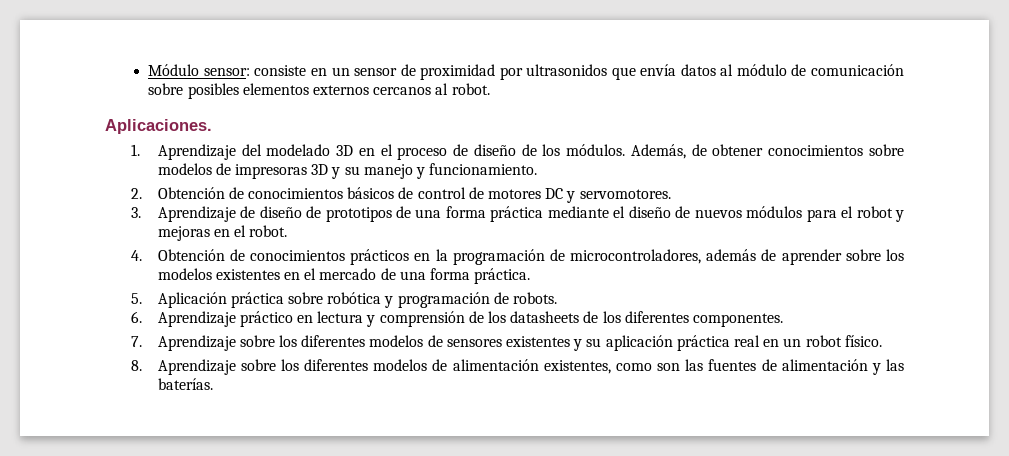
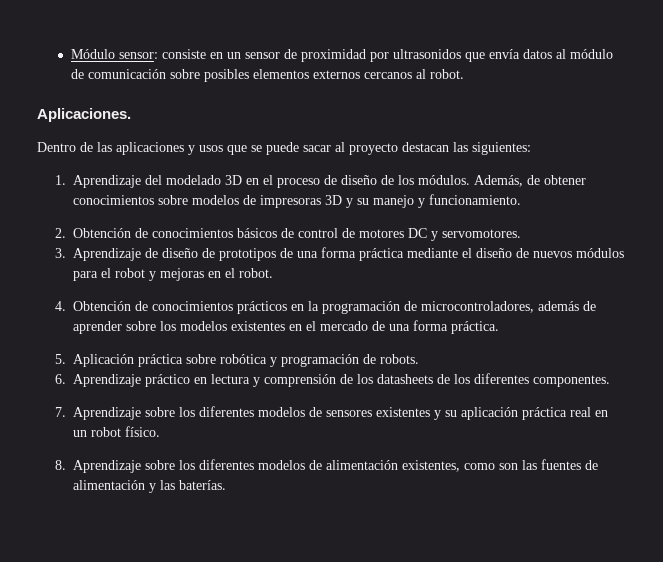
(212, 126) none -> [37,142,531,155] // Dentro de las aplicaciones y usos que se puede sacar al proyecto destacan las siguientes:

